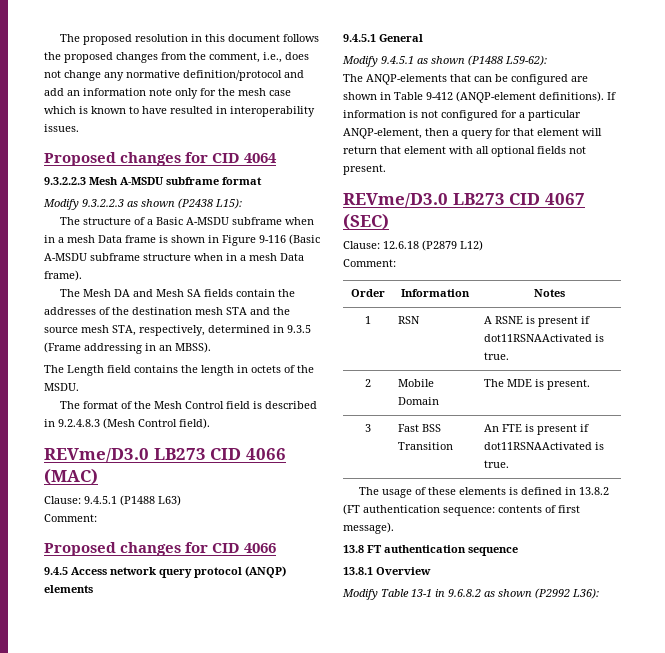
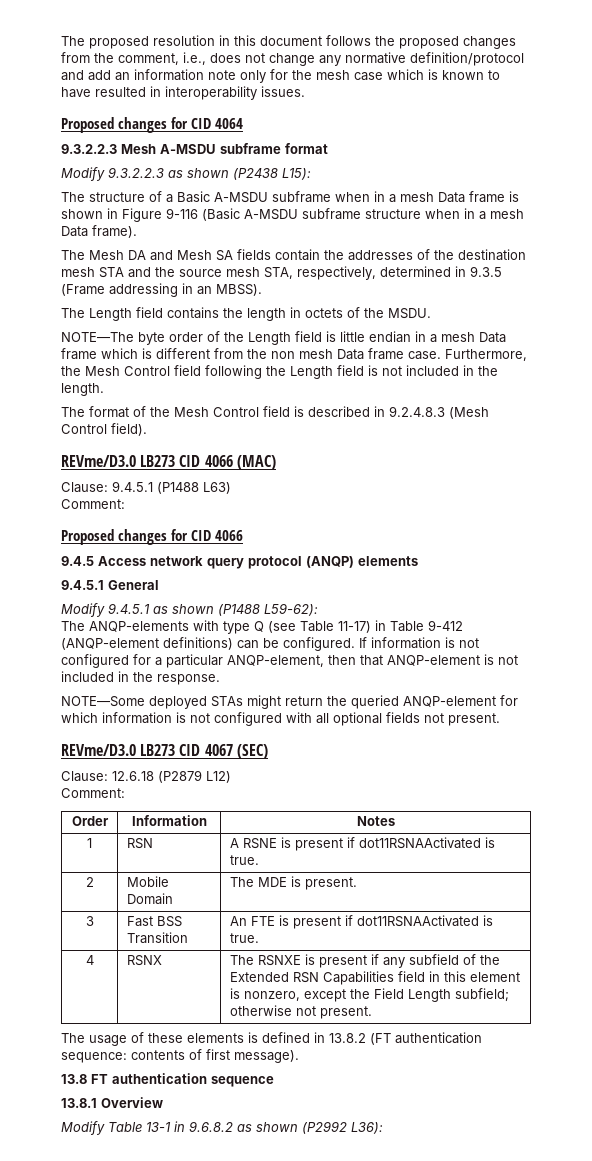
(79, 387) none -> [61,331,506,345] [61,348,527,361] [61,365,498,379] [61,383,104,396] // NOTE—The byte order of the Length field is little endian in a mesh Data frame which is different from the non mesh Data frame case. Furthermore, the Mesh Control field following the Length field is not included in the length.
[450,74,588,85] [343,91,604,103] that can be configured are shown in Table 9-412 (ANQP-element definitions). -> [193,620,463,634] [61,637,355,651] with type Q (see Table 11-17) in Table 9-412 (ANQP-element definitions) can be configured.
[452,128,602,139] [343,146,446,154] a query for that element will return that element -> [360,654,518,666] [61,671,220,685] [61,695,518,709] [61,712,282,726] that ANQP-element is not included in the response. // NOTE—Some deployed STAs might return the queried ANQP-element for which information is not configured
(509, 464) none -> [85,955,94,965] [126,955,162,966] [229,954,500,968] [229,971,520,985] [229,988,509,1002] [229,1005,372,1019] // 4 | RSNX | The RSNXE is present if any subfield of the Extended RSN Capabilities field in this element is nonzero, except the Field Length subfield; otherwise not present.

